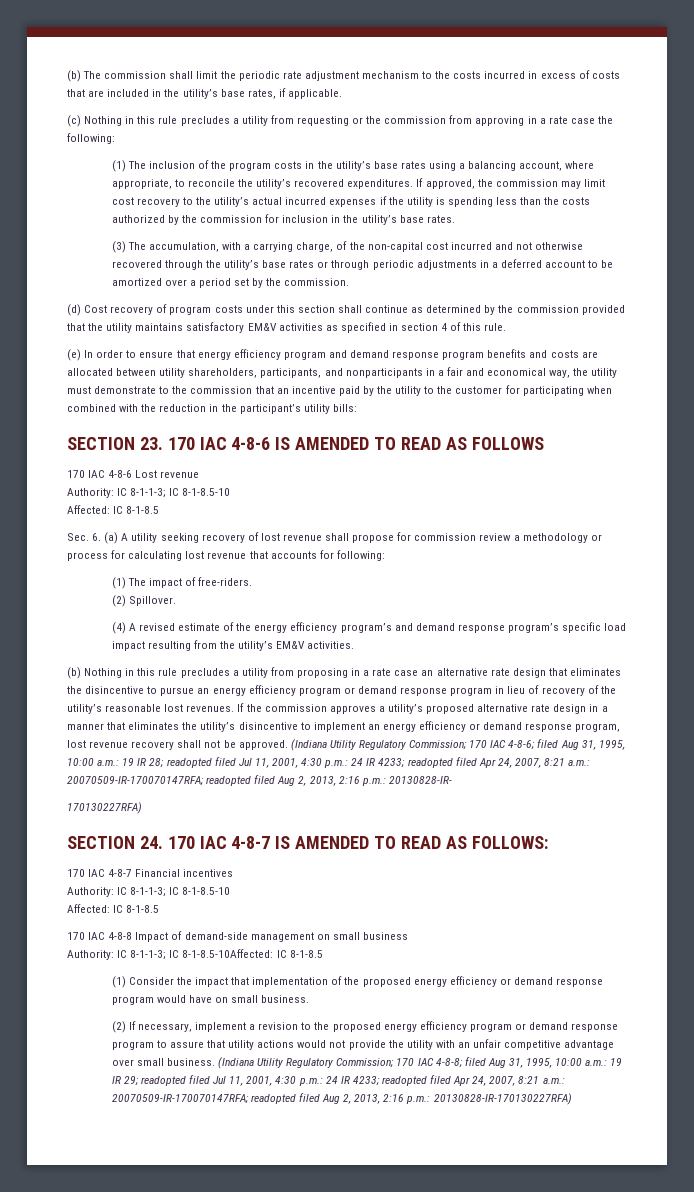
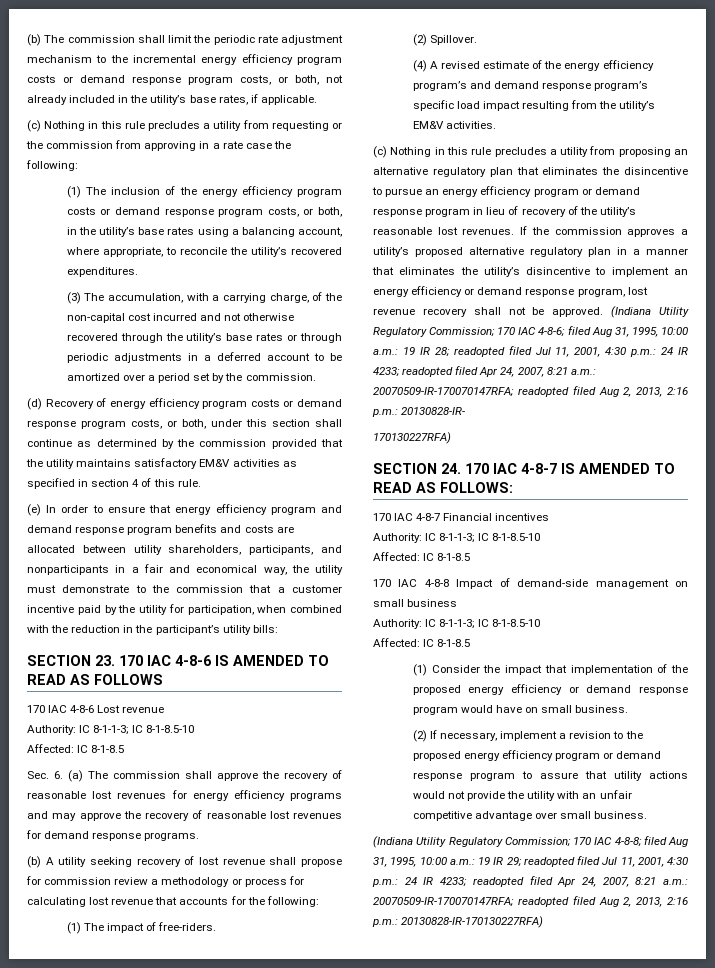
[453,70,620,79] [67,89,105,97] costs incurred in excess of costs that are -> [133,54,342,65] [27,75,343,85] [27,95,67,105] incremental energy efficiency program costs or demand response program costs, or both, not already
[229,161,303,171] program costs -> [201,186,342,197] [66,207,342,217] energy efficiency program costs or demand response program costs, or both,
[416,178,605,189] [111,196,591,207] [111,214,455,225] If approved, the commission may limit cost recovery to the utility’s actual incurred expenses if the utility is spending less than the costs authorized by the commission for inclusion in the utility’s base rates. -> (138, 272) none
[84,304,243,315] Cost recovery of program costs -> [45,398,342,409] [27,419,206,429] Recovery of energy efficiency program costs or demand response program costs, or both,
[276,388,289,394] an -> [277,585,342,593] a customer
[424,385,584,396] to the customer for participating -> [168,604,254,615] for participation,
(119, 538) none -> [88,770,342,781] [27,790,342,801] [27,810,342,821] [26,830,200,841] [27,856,41,868] The commission shall approve the recovery of reasonable lost revenues for energy efficiency programs and may approve the recovery of reasonable lost revenues for demand response programs. // (b)
(334, 554) none -> [247,897,265,905] the
[67,667,81,679] (b) -> [373,146,387,158] (c)
[351,668,546,678] in a rate case an alternative rate design -> [674,149,688,155] [373,167,513,177] an alternative regulatory plan
[531,704,587,714] rate design -> [530,247,611,257] regulatory plan
[182,949,274,958] 8-1-8.5-10Affected: -> [492,619,541,627] [373,638,420,647] 8-1-8.5-10 // Affected:
(215, 1062) none -> (648, 815) //

